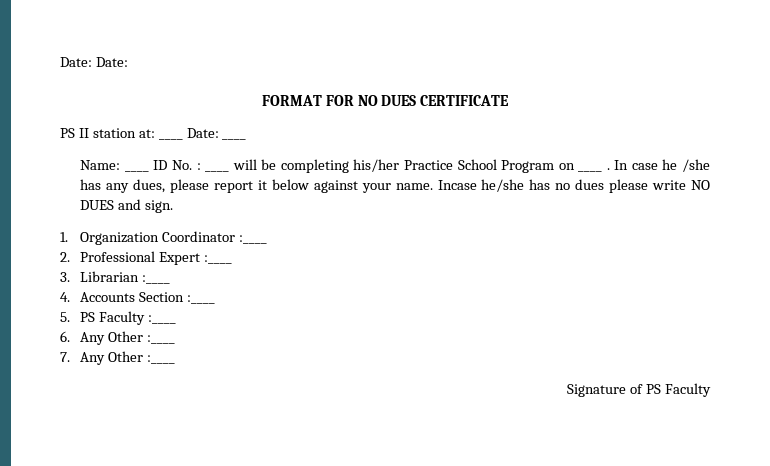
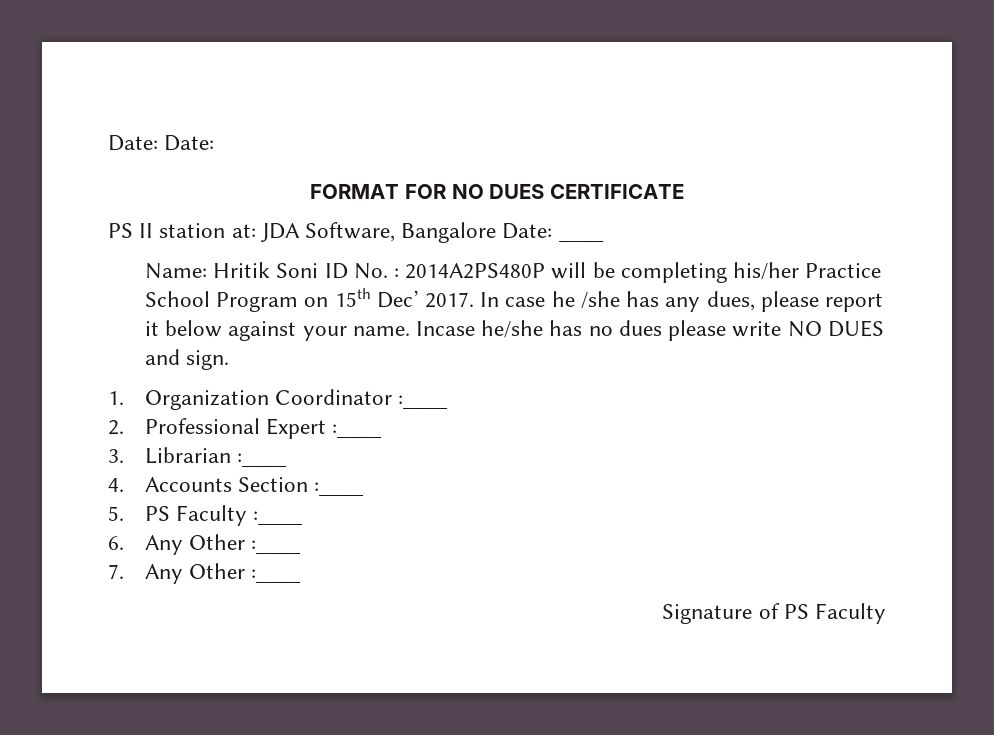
[158,138,183,140] ____ -> [260,222,497,243] JDA Software, Bangalore
[124,170,149,172] ____ -> [213,262,319,278] Hritik Soni
[205,170,230,172] ____ -> [405,263,546,279] 2014A2PS480P
[578,170,603,172] [606,168,610,170] ____ . -> [334,288,475,308] 15th Dec’ 2017.

